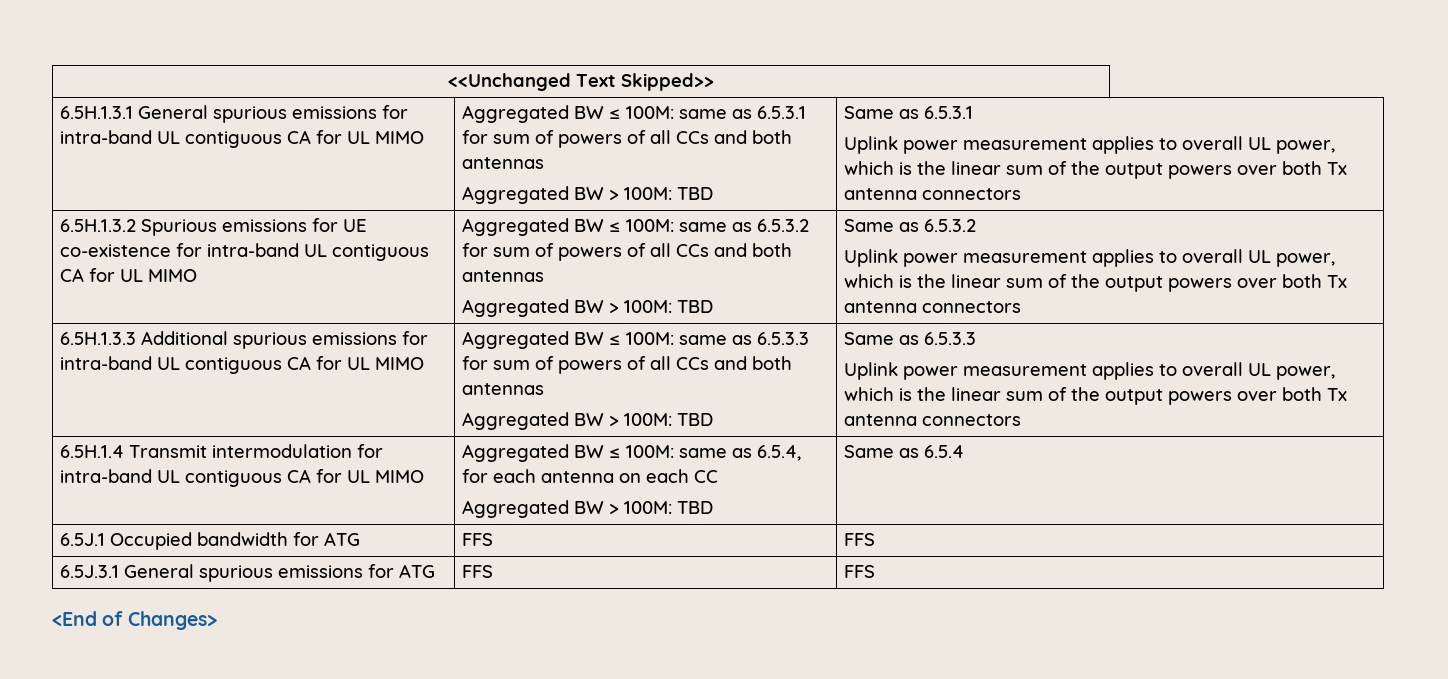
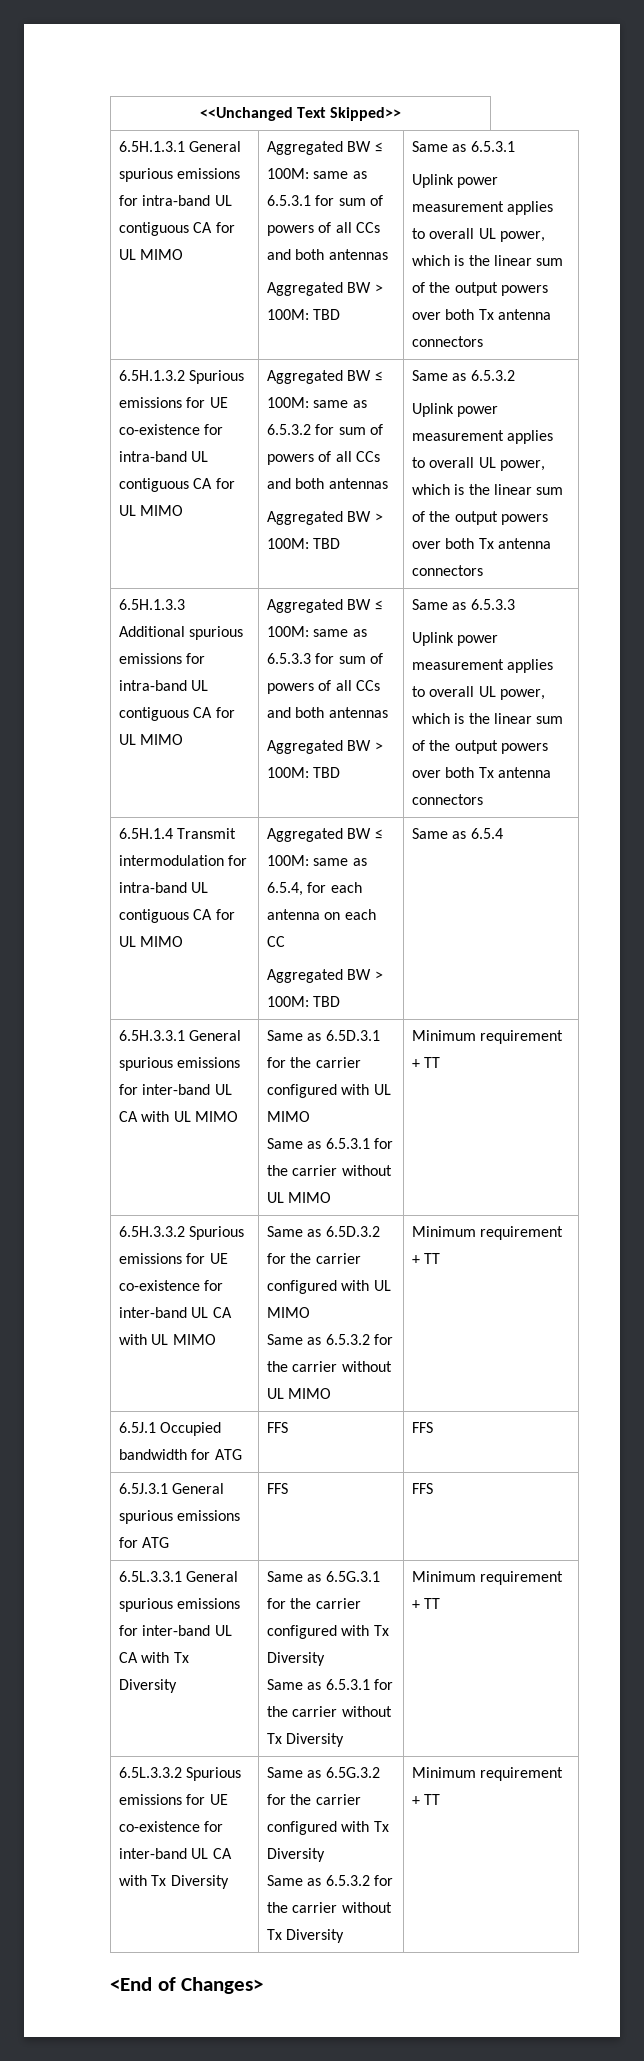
(965, 451) none -> [119,1030,242,1041] [119,1057,241,1071] [119,1084,232,1095] [119,1111,239,1122] [267,1030,380,1041] [267,1057,361,1068] [267,1084,391,1098] [267,1111,311,1122] [267,1138,394,1149] [267,1165,392,1176] [267,1192,332,1203] [412,1030,564,1044] [412,1057,441,1068] [119,1226,245,1240] [119,1253,228,1264] [119,1280,224,1291] [119,1307,232,1318] [119,1334,216,1345] [267,1226,380,1237] [267,1253,361,1264] [267,1280,391,1294] [267,1307,311,1318] [267,1334,394,1345] [267,1361,392,1372] [267,1388,332,1399] [412,1226,564,1240] [412,1253,441,1264] // 6.5H.3.3.1 General spurious emissions for inter-band UL CA with UL MIMO | Same as 6.5D.3.1 for the carrier configured with UL MIMO // Same as 6.5.3.1 for the carrier without UL MIMO | Minimum requirement + TT // 6.5H.3.3.2 Spurious emissions for UE co-existence for inter-band UL CA with UL MIMO | Same as 6.5D.3.2 for the carrier configured with UL MIMO // Same as 6.5.3.2 for the carrier without UL MIMO | Minimum requirement + TT
(876, 571) none -> [119,1571,239,1582] [119,1598,241,1612] [119,1625,232,1636] [119,1652,189,1663] [119,1679,178,1693] [267,1571,380,1582] [267,1598,361,1609] [267,1625,389,1639] [267,1652,326,1666] [267,1679,394,1690] [267,1706,392,1717] [267,1733,345,1747] [412,1571,564,1585] [412,1598,441,1609] [119,1767,242,1781] [119,1794,228,1805] [119,1821,224,1832] [119,1848,232,1859] [119,1875,229,1889] [267,1767,380,1778] [267,1794,361,1805] [267,1821,389,1835] [267,1848,326,1862] [267,1875,394,1886] [267,1902,392,1913] [267,1929,345,1943] [412,1767,564,1781] [412,1794,441,1805] // 6.5L.3.3.1 General spurious emissions for inter-band UL CA with Tx Diversity | Same as 6.5G.3.1 for the carrier configured with Tx Diversity // Same as 6.5.3.1 for the carrier without Tx Diversity | Minimum requirement + TT // 6.5L.3.3.2 Spurious emissions for UE co-existence for inter-band UL CA with Tx Diversity | Same as 6.5G.3.2 for the carrier configured with Tx Diversity // Same as 6.5.3.2 for the carrier without Tx Diversity | Minimum requirement + TT

